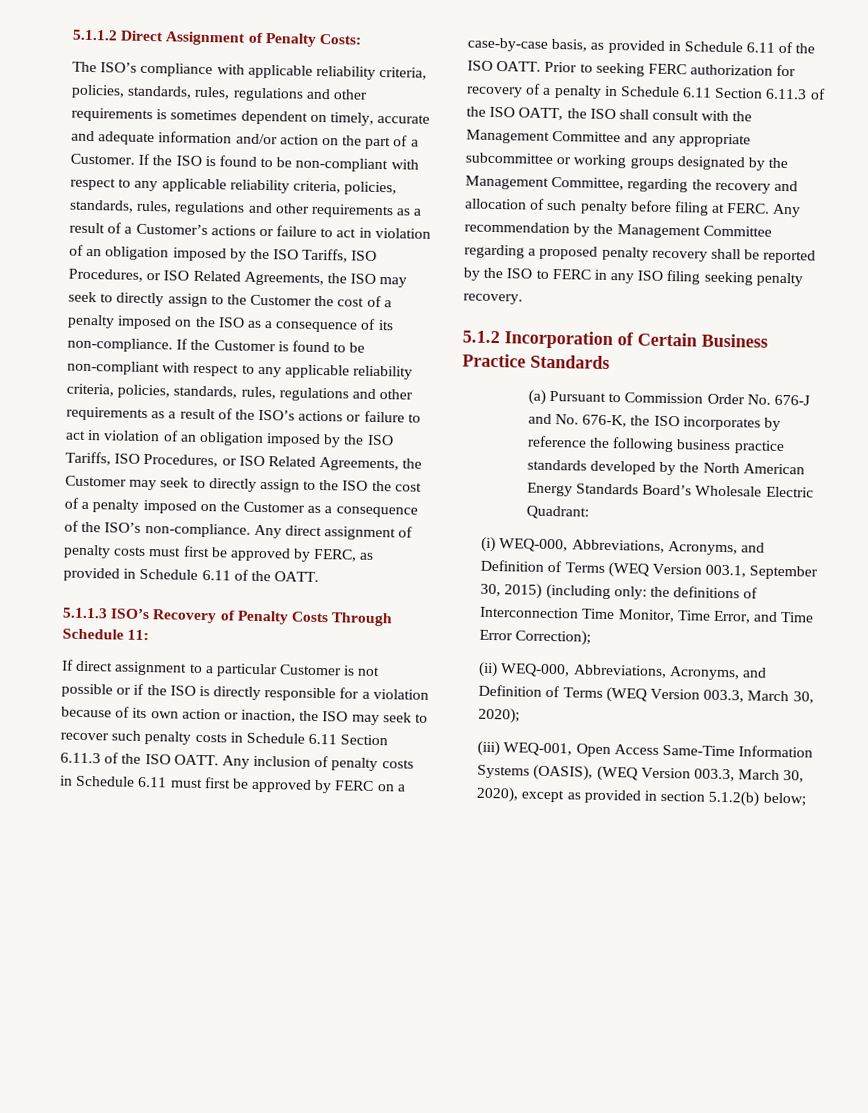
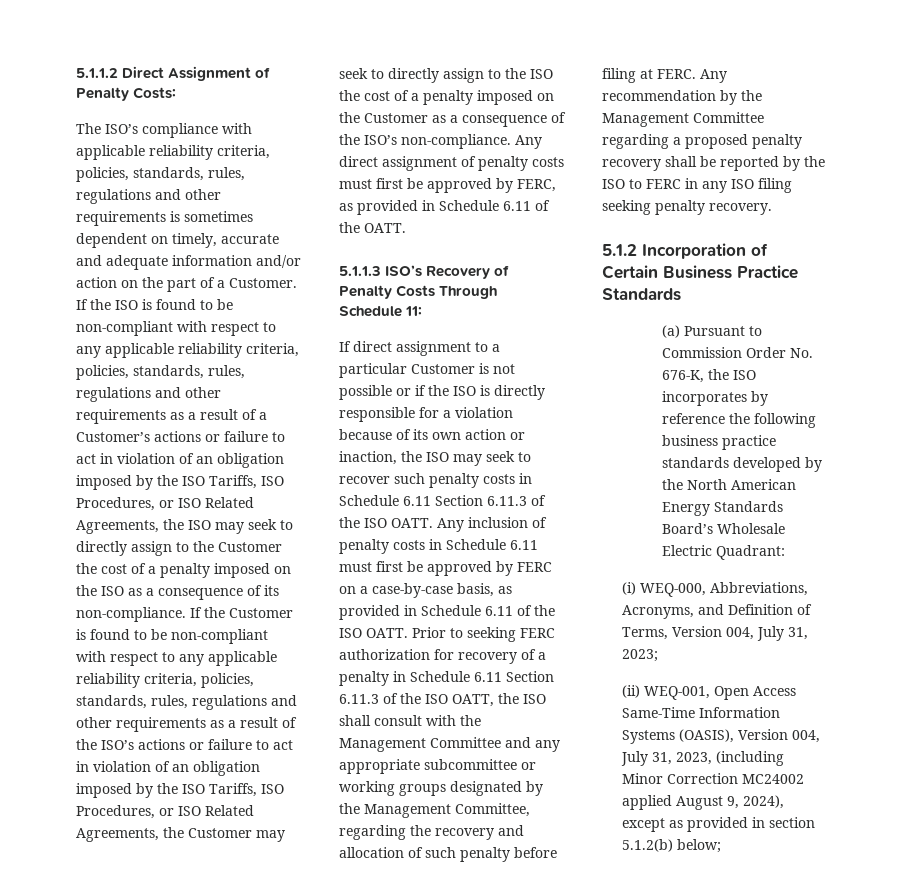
[774,394,811,406] [527,413,580,425] 676-J and No. -> (814, 353) none
[564,562,819,580] [480,583,759,601] [479,606,815,624] [479,629,592,646] [478,661,768,681] [478,684,814,704] [478,707,521,724] [477,740,501,757] Terms (WEQ Version 003.1, September 30, 2015) (including only: the definitions of Interconnection Time Monitor, Time Error, and Time Error Correction); // (ii) WEQ-000, Abbreviations, Acronyms, and Definition of Terms (WEQ Version 003.3, March 30, 2020); // (iii) -> [622,626,809,641] [622,649,659,662] [622,685,641,698] Terms, Version 004, July 31, 2023; // (ii)
[596,765,805,783] [476,786,520,803] (WEQ Version 003.3, March 30, 2020), -> [738,729,821,743] [621,751,785,766] [622,773,805,784] [622,795,785,810] Version 004, July 31, 2023, (including Minor Correction MC24002 applied August 9, 2024),

